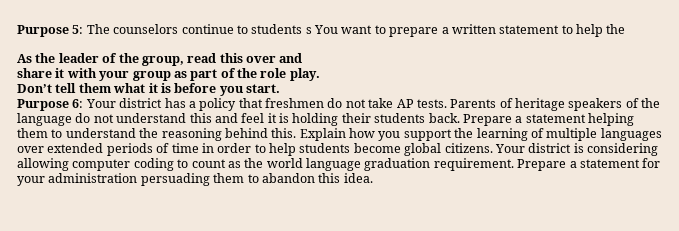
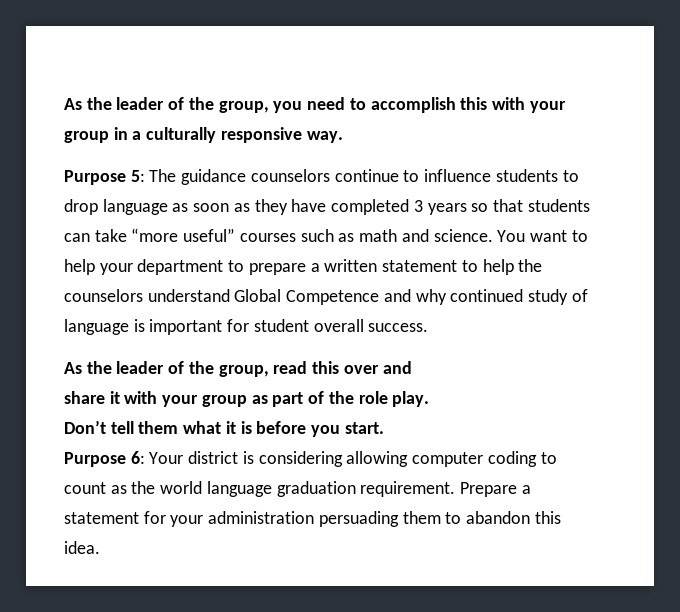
(17, 31) none -> [64,97,566,113] [64,127,343,143] As the leader of the group, you need to accomplish this with your group in a culturally responsive way. //
(110, 29) none -> [181,169,247,185] guidance
[251,24,373,34] students s You want -> [424,169,579,182] [64,199,590,215] [64,228,588,242] [64,259,224,275] influence students to drop language as soon as they have completed 3 years so that students can take “more useful” courses such as math and science. You want to help your department
(626, 29) none -> [64,289,588,305] [64,319,429,335] counselors understand Global Competence and why continued study of language is important for student overall success.
[164,98,661,111] [17,113,634,126] [17,128,662,141] [17,143,572,156] has a policy that freshmen do not take AP tests. Parents of heritage speakers of the language do not understand this and feel it is holding their students back. Prepare a statement helping them to understand the reasoning behind this. Explain how you support the learning of multiple languages over extended periods of time in order to help students become global citizens. Your district -> (239, 457) none

